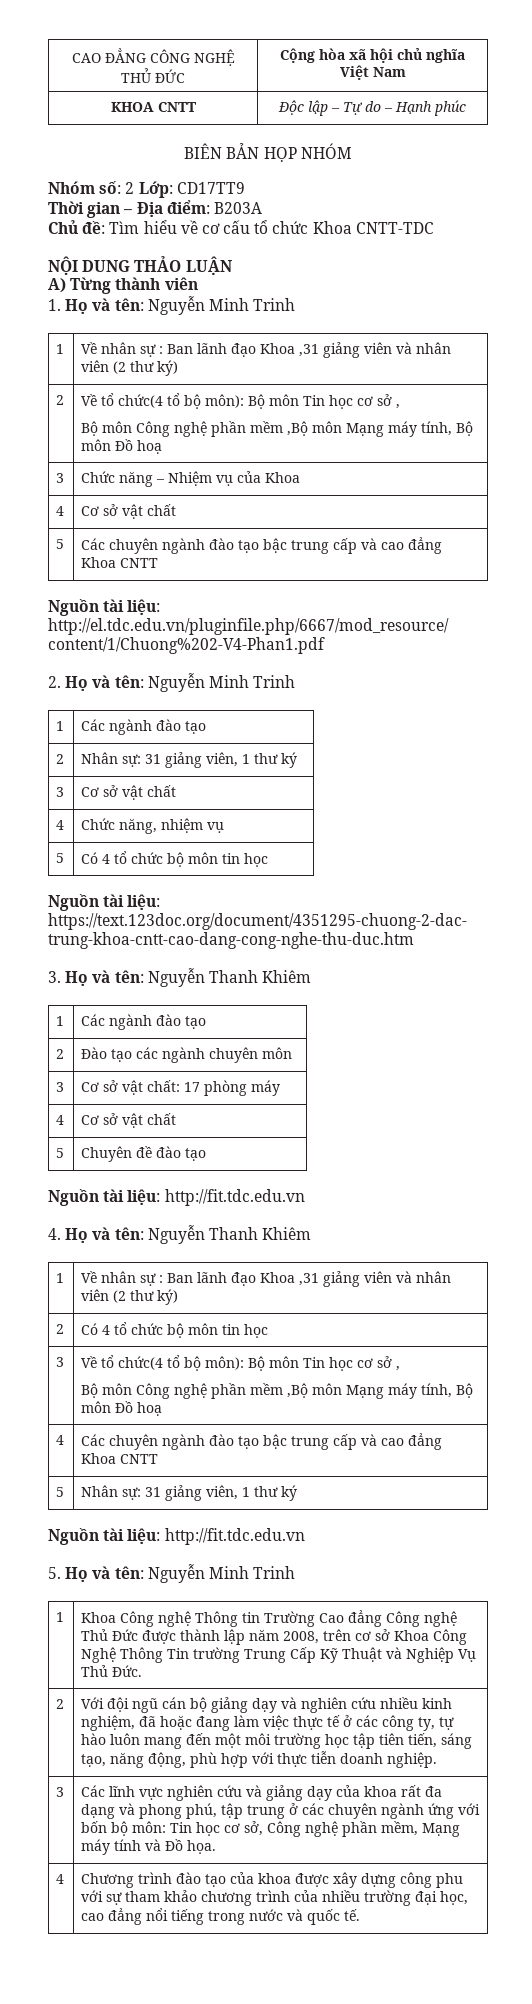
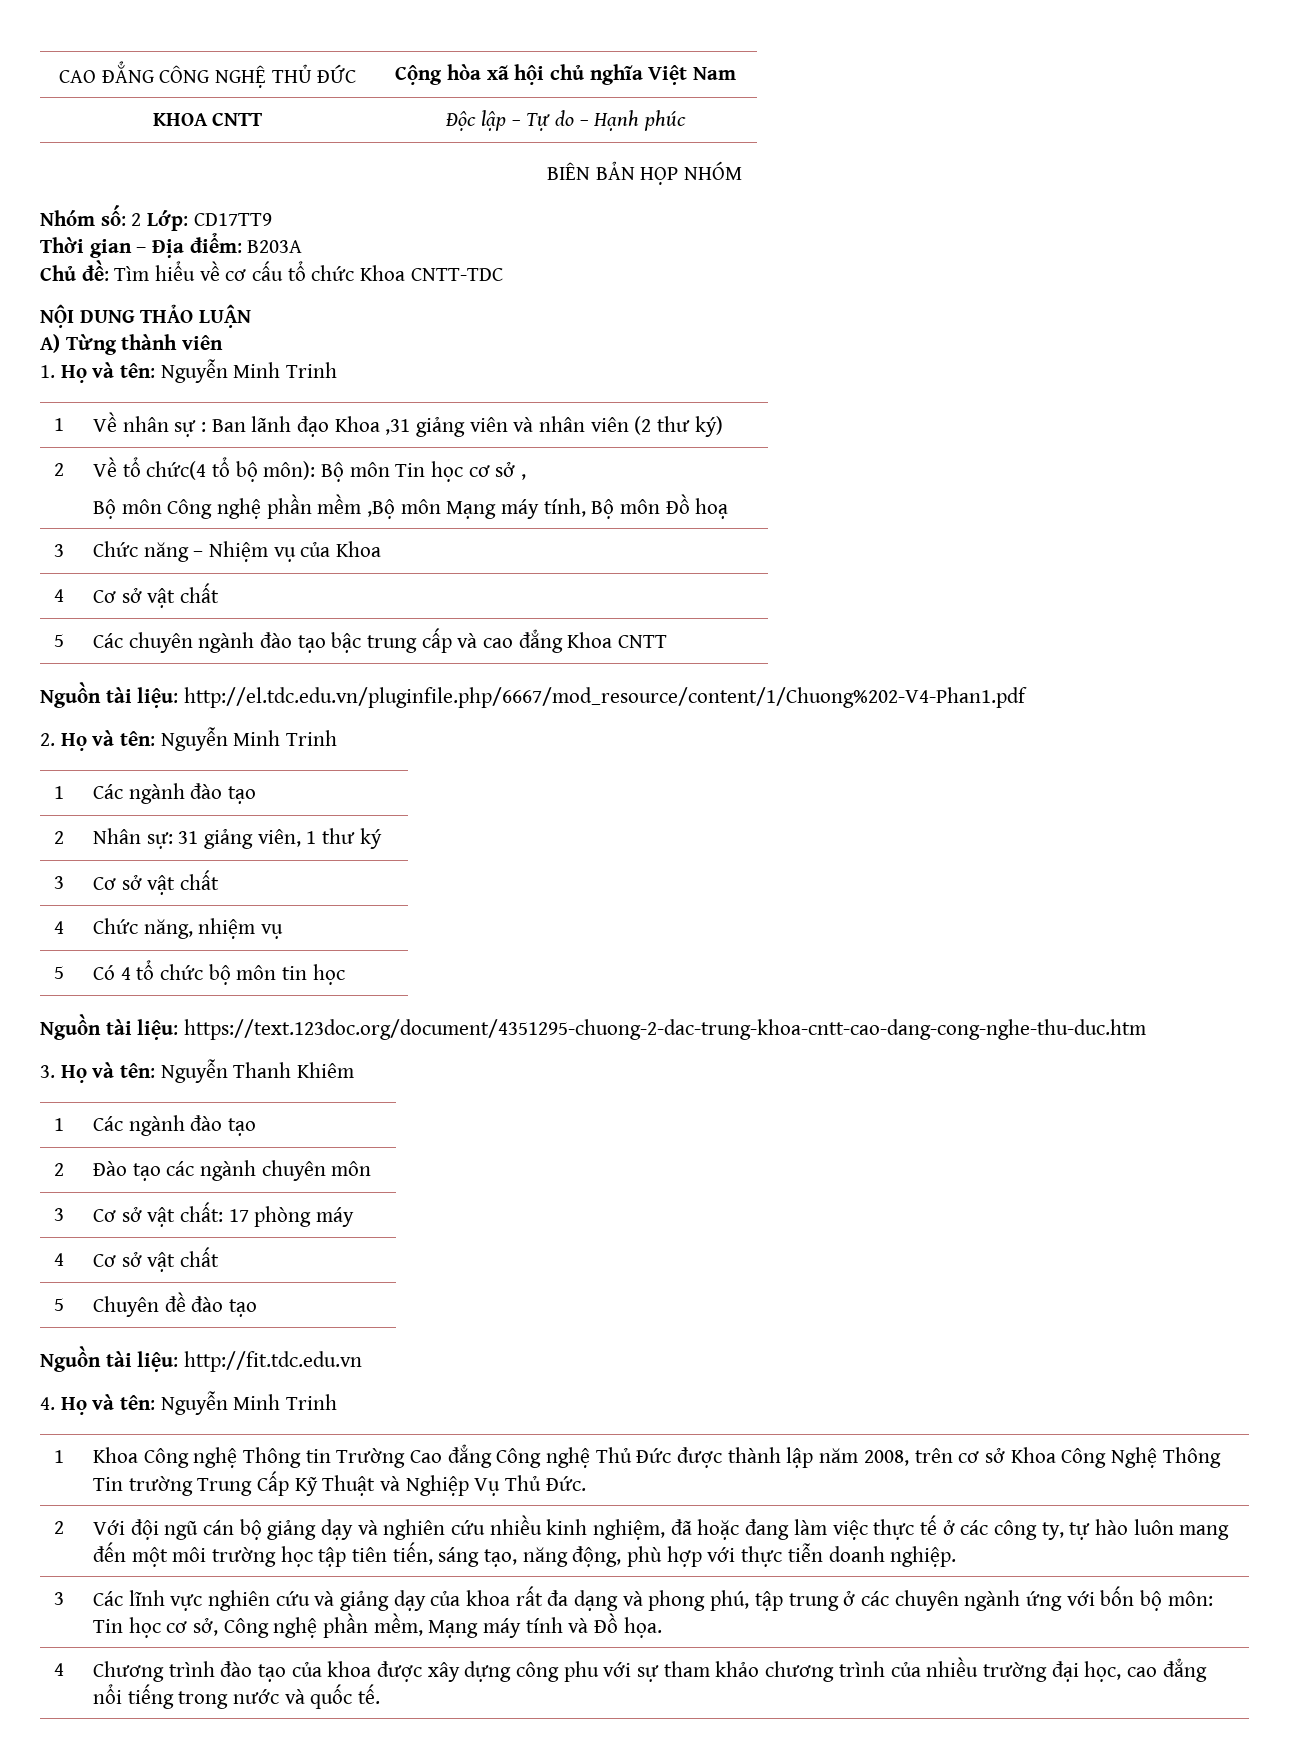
[208,1227,312,1240] [56,1273,65,1283] [81,1271,452,1287] [81,1289,179,1305] [56,1324,65,1334] [81,1322,269,1338] [56,1357,65,1367] [81,1355,401,1371] [81,1383,474,1399] [81,1401,163,1416] [56,1435,65,1445] [81,1433,443,1450] [81,1453,159,1464] [56,1487,65,1497] [81,1485,298,1501] [48,1528,305,1545] [48,1564,205,1583] Thanh Khiêm // 1 | Về nhân sự : Ban lãnh đạo Khoa ,31 giảng viên và nhân viên (2 thư ký) // 2 | Có 4 tổ chức bộ môn tin học // 3 | Về tổ chức(4 tổ bộ môn): Bộ môn Tin học cơ sở , // Bộ môn Công nghệ phần mềm ,Bộ môn Mạng máy tính, Bộ môn Đồ hoạ // 4 | Các chuyên ngành đào tạo bậc trung cấp và cao đẳng Khoa CNTT // 5 | Nhân sự: 31 giảng viên, 1 thư ký // Nguồn tài liệu: http://fit.tdc.edu.vn // 5. Họ và tên: Nguyễn -> (228, 1403) none

